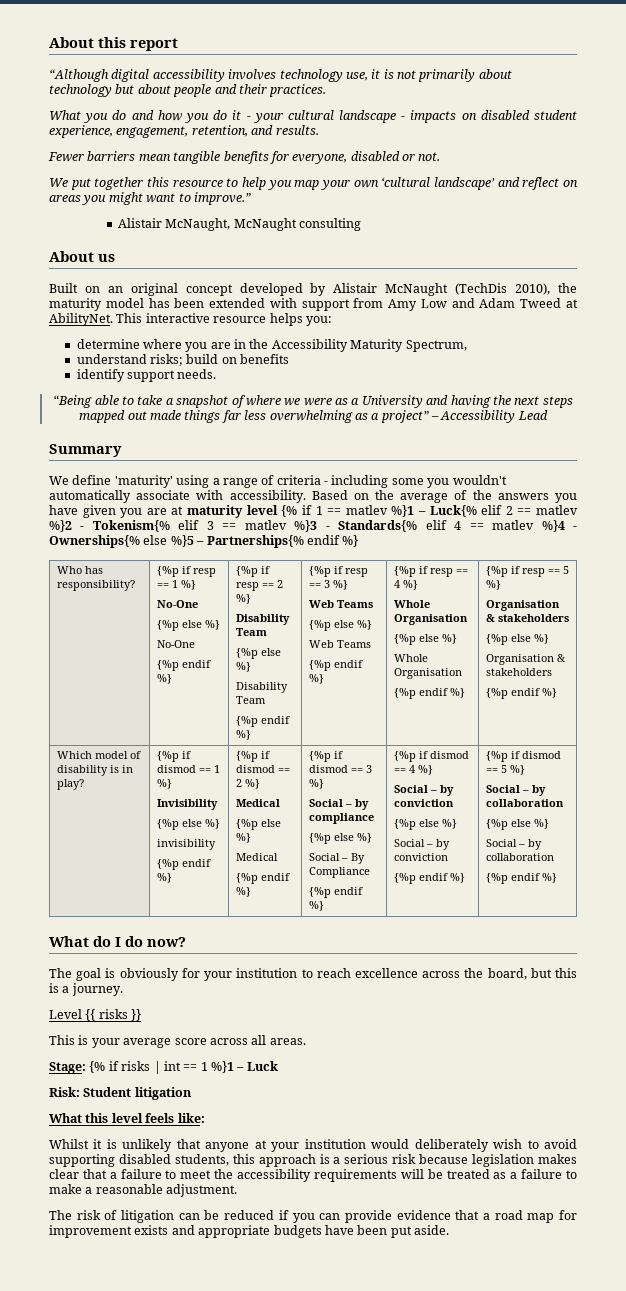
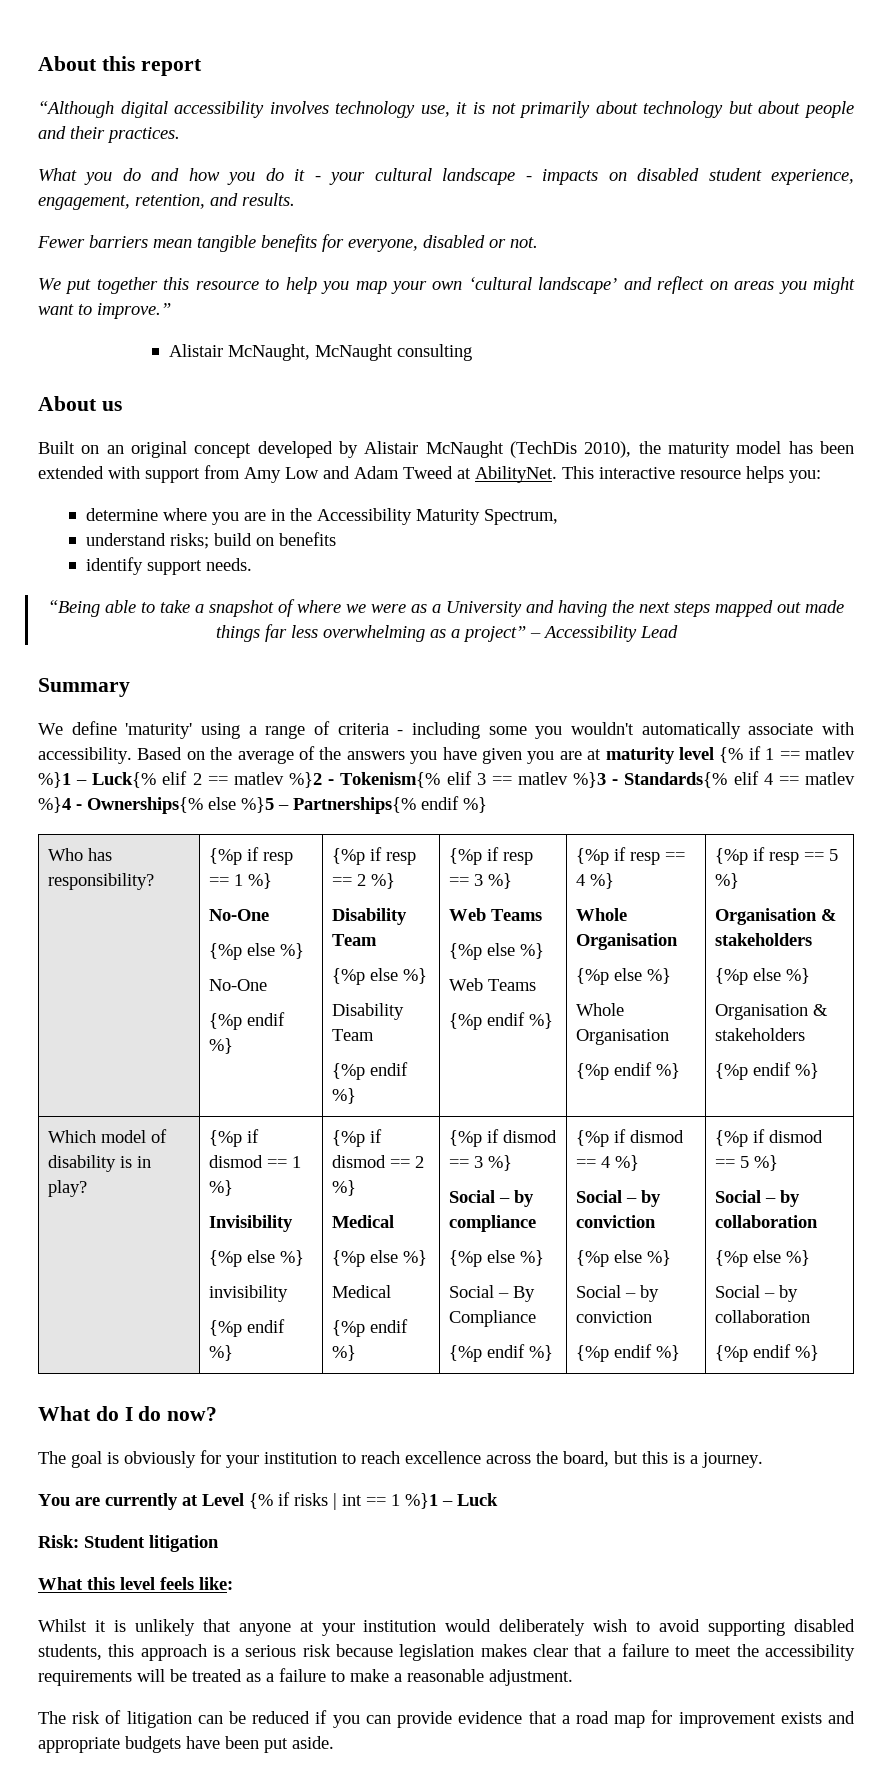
[49,1009,142,1021] [49,1035,306,1048] [49,1062,86,1074] Level {{ risks }} // This is your average score across all areas. // Stage: -> [38,1493,244,1510] You are currently at Level

